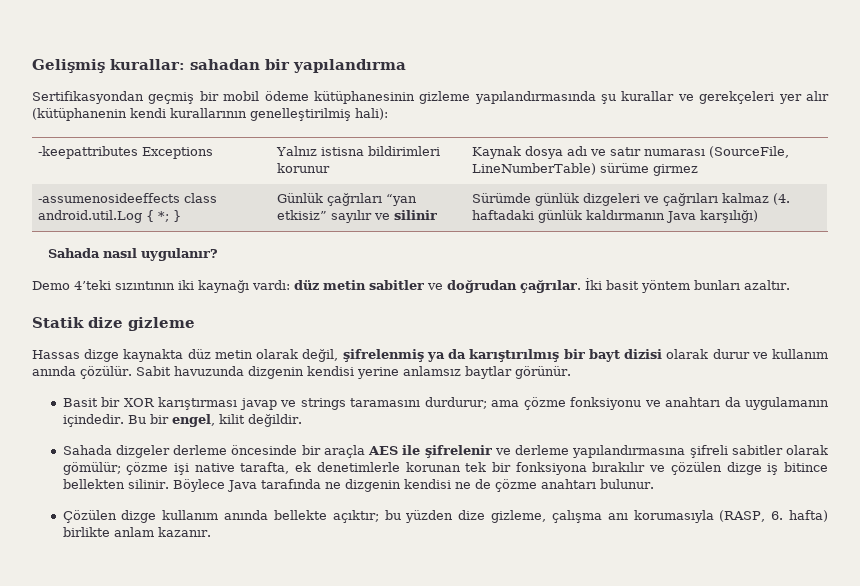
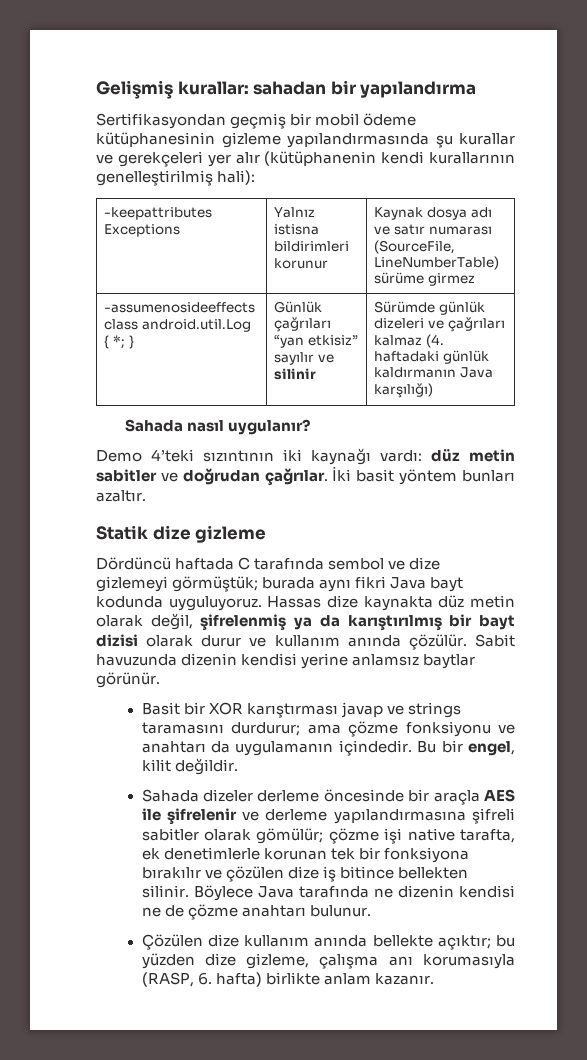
[582,193,640,206] dizgeleri -> [374,318,425,329] dizeleri
[32,349,120,362] Hassas dizge -> [96,557,441,570] [96,576,464,592] [96,595,358,611] Dördüncü haftada C tarafında sembol ve dize gizlemeyi görmüştük; burada aynı fikri Java bayt kodunda uyguluyoruz. Hassas dize
[247,366,304,379] dizgenin -> [181,653,238,666] dizenin
[115,445,170,458] dizgeler -> [203,789,254,802] dizeler
[726,462,762,475] dizge -> [287,866,319,879] dize
[344,479,401,492] dizgenin -> [397,885,454,898] dizenin
[121,510,157,523] dizge -> [207,934,239,947] dize

